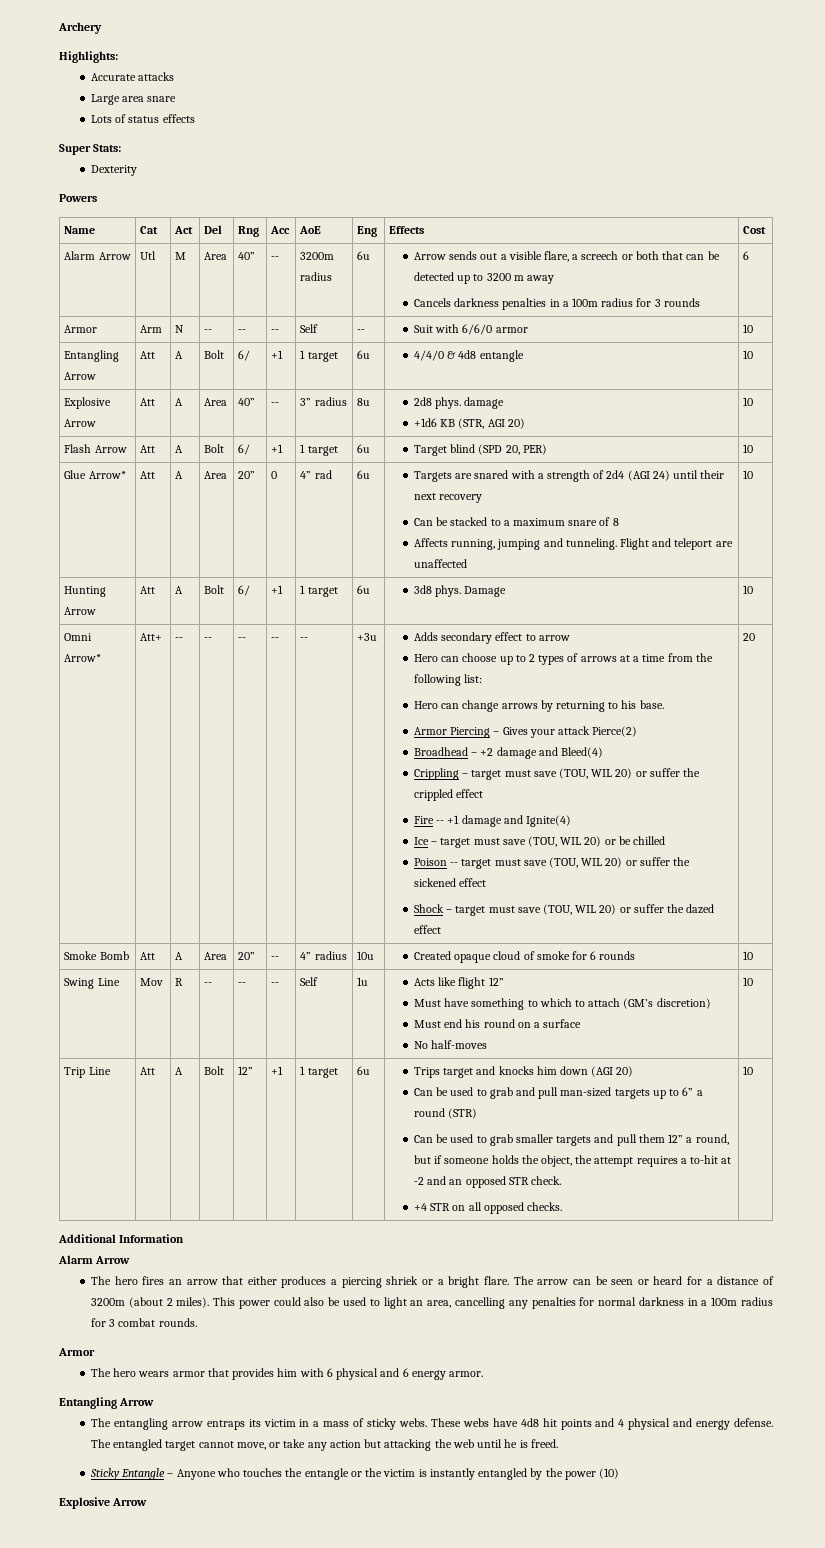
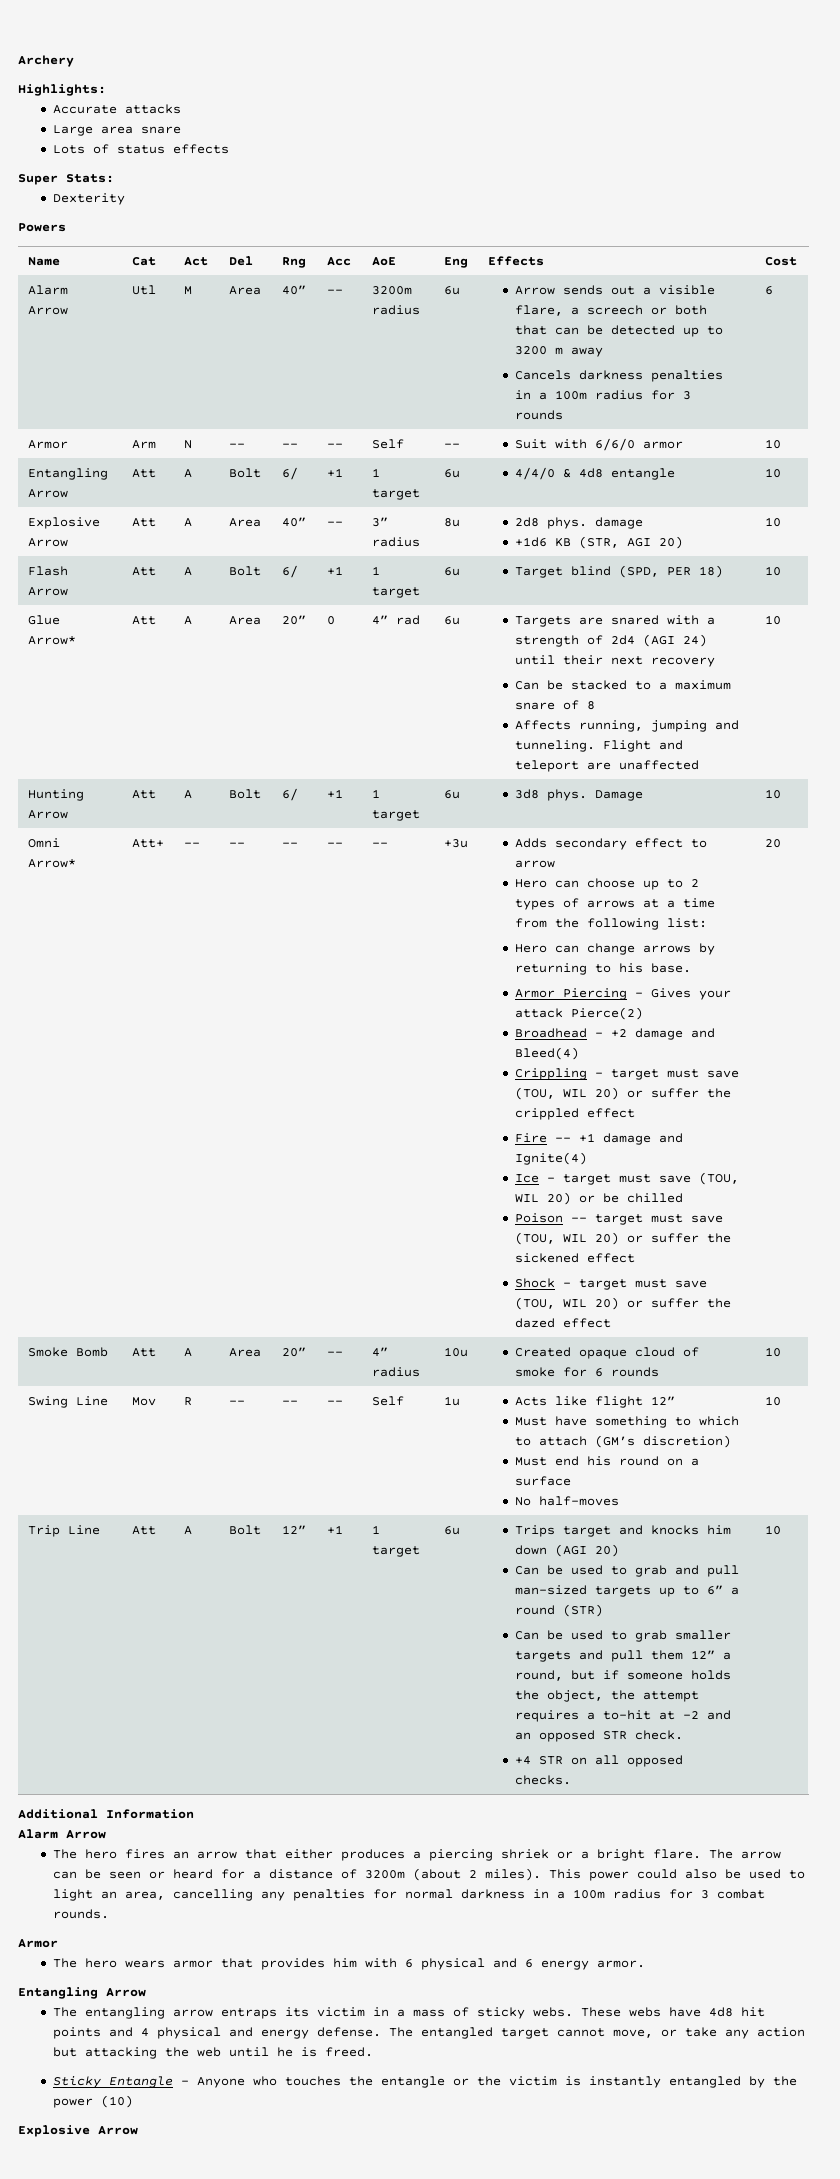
[478,444,547,455] (SPD 20, PER) -> [618,565,723,578] (SPD, PER 18)

